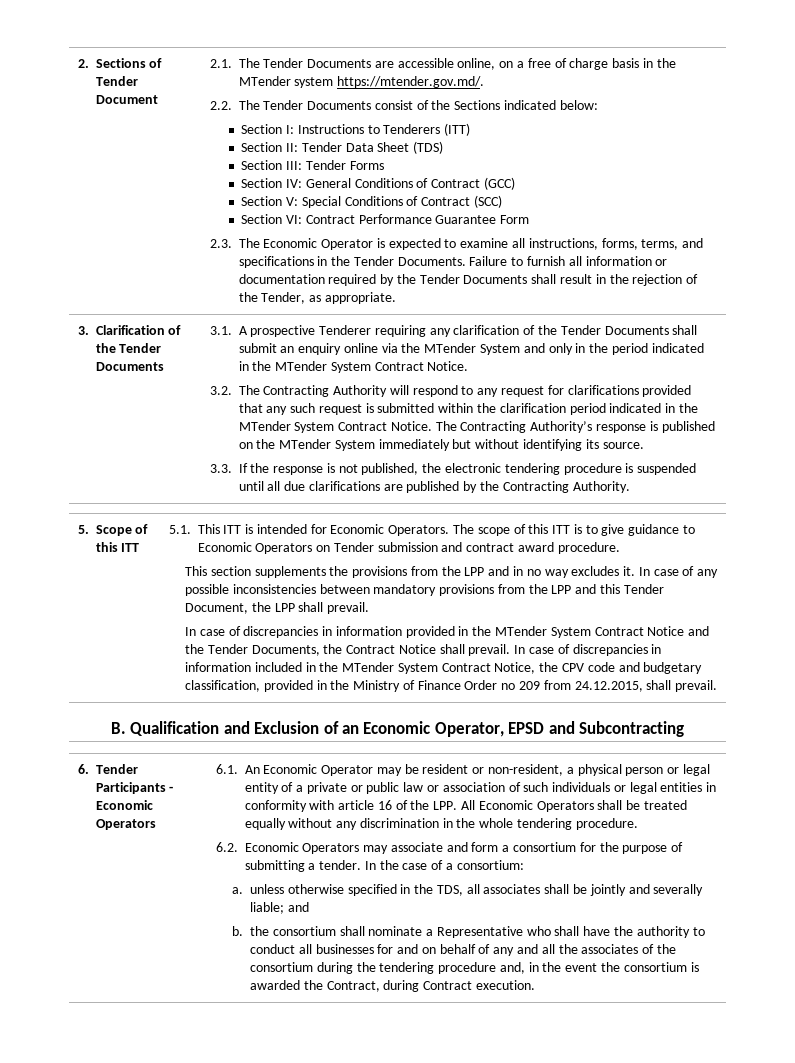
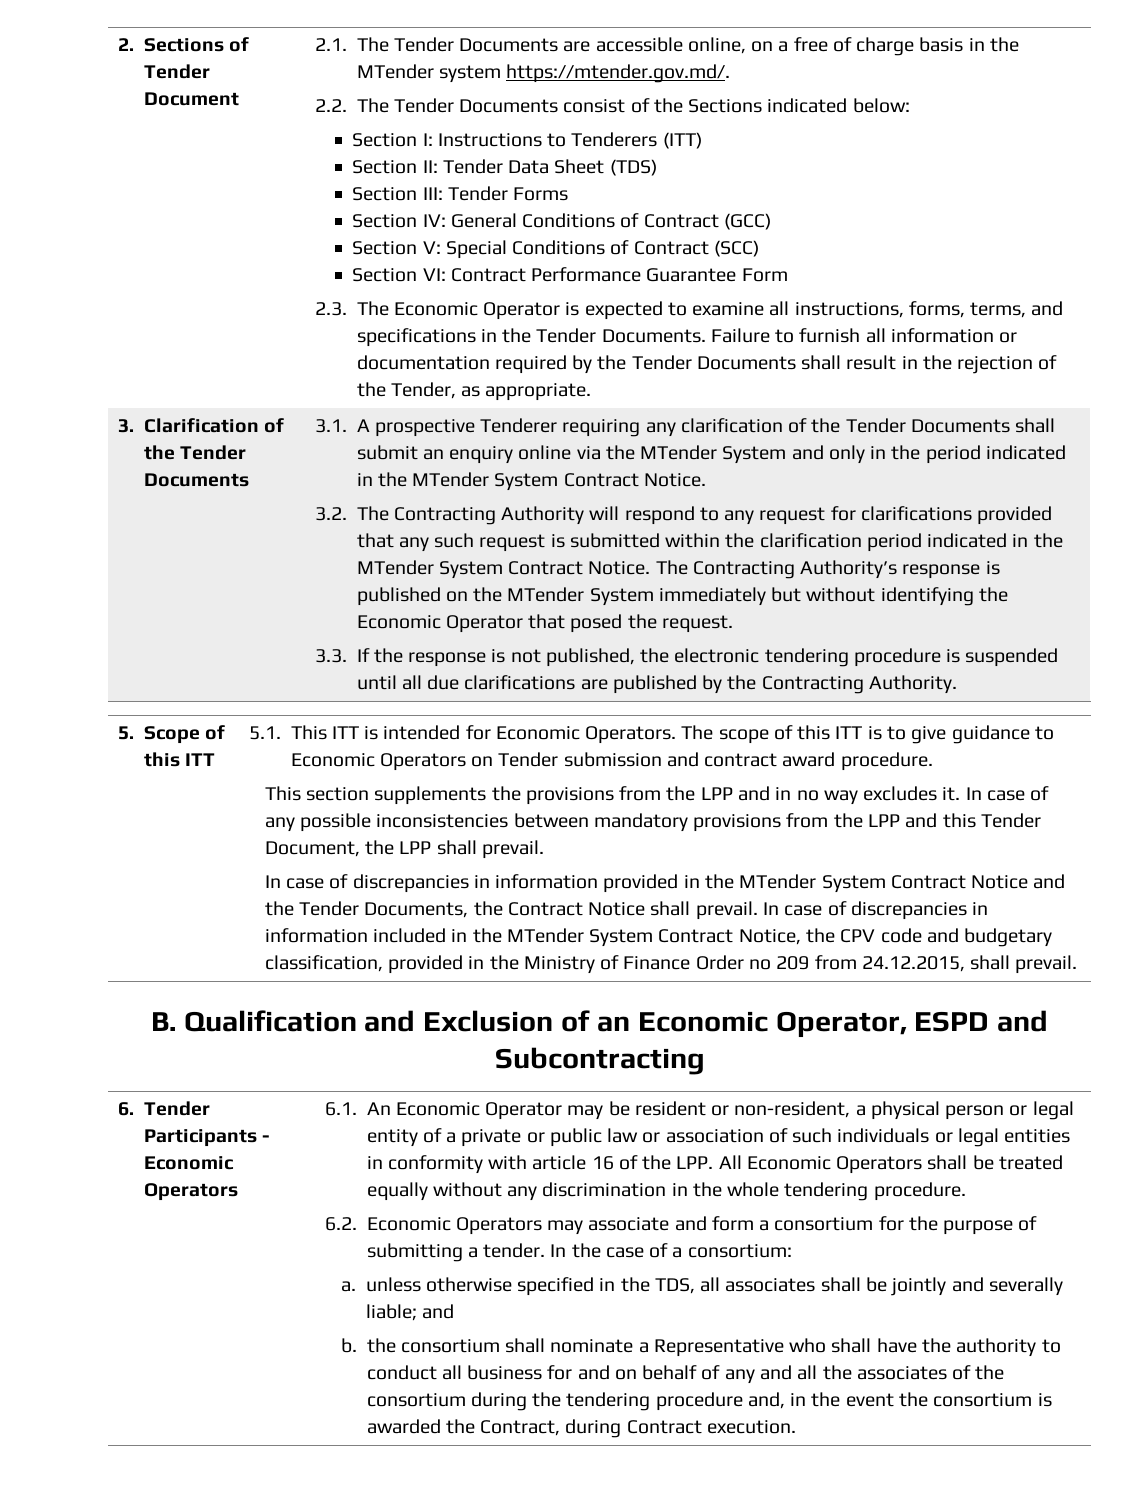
[585,439,644,449] its source. -> [978,587,1008,602] [356,614,733,633] the Economic Operator that posed the request.
[508,722,545,734] EPSD -> [914,1011,990,1032] ESPD
[315,944,374,954] businesses -> [467,1365,543,1380] business

